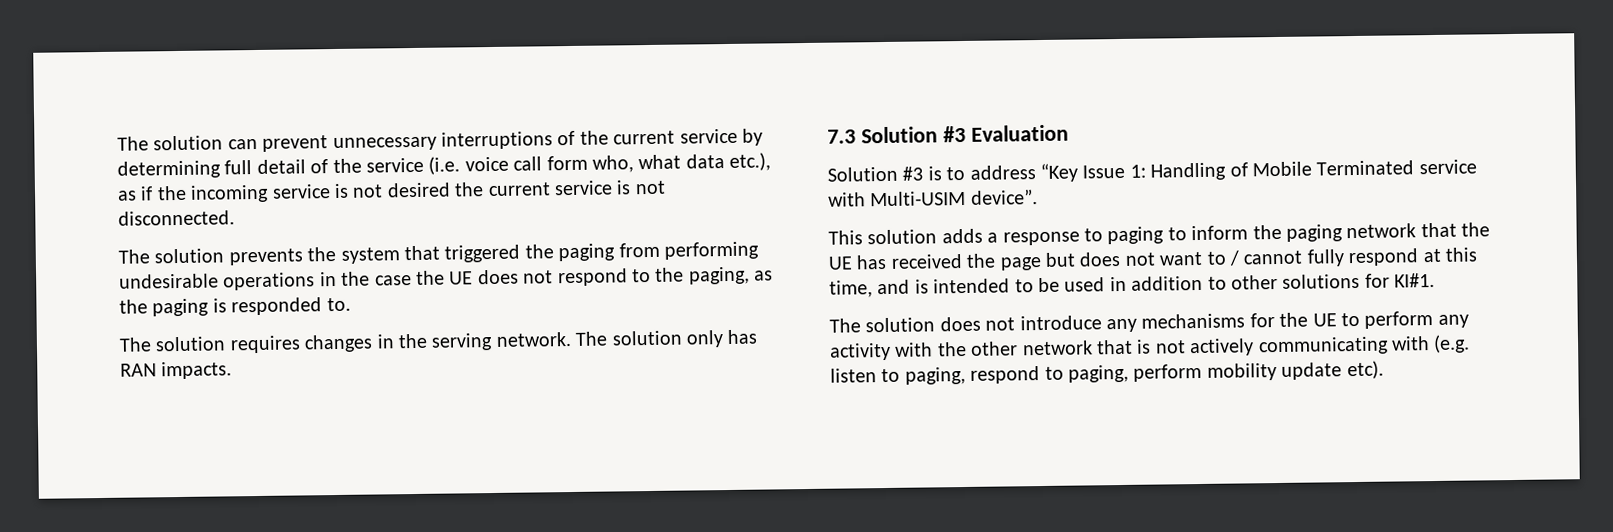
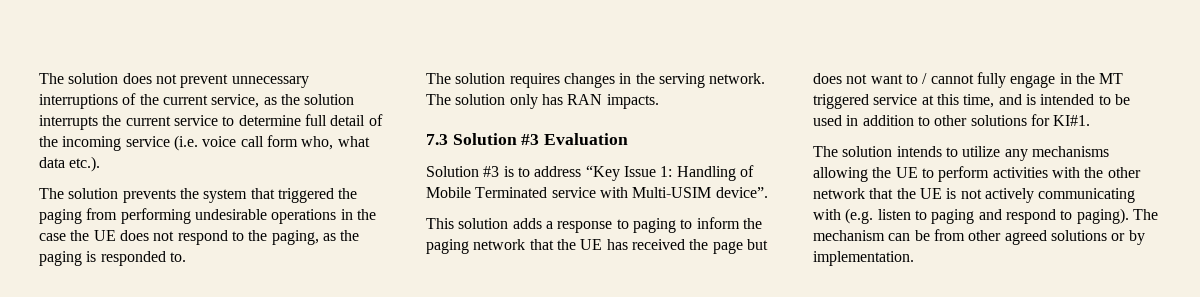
[117,135,258,151] The solution can -> [39,73,177,84] The solution does not
[679,128,763,146] [117,160,221,179] service by determining -> [211,94,355,108] [39,115,301,130] service, as the solution interrupts the current service to determine
(362, 166) none -> [62,136,122,151] incoming
[729,152,772,171] [117,180,666,203] [118,210,235,226] etc.), as if the incoming service is not desired the current service is not disconnected. -> [69,156,101,172] etc.).
[1348,248,1420,267] respond -> [1010,73,1124,88] [813,94,918,109] engage in the MT triggered service
[939,315,1102,332] does not introduce -> [896,146,1001,157] intends to utilize
[1249,313,1275,328] for -> [813,167,868,182] allowing
[1437,314,1469,328] [829,342,891,361] any activity -> [992,167,1048,178] activities
(1133, 347) none -> [896,188,942,199] the UE
[904,360,1384,385] paging, respond to paging, perform mobility update etc). -> [931,208,1158,224] [813,229,1145,245] [813,251,914,266] paging and respond to paging). The mechanism can be from other agreed solutions or by implementation.

